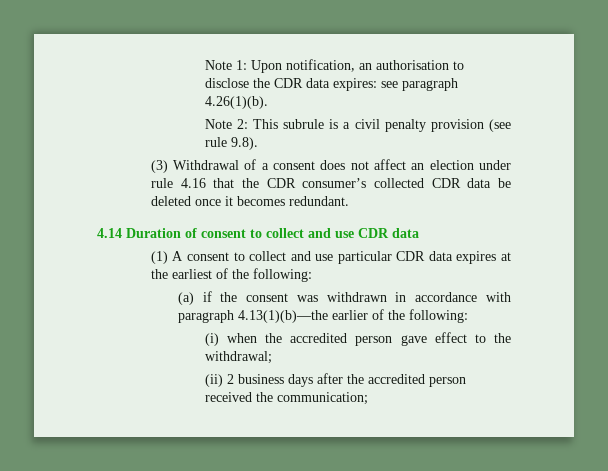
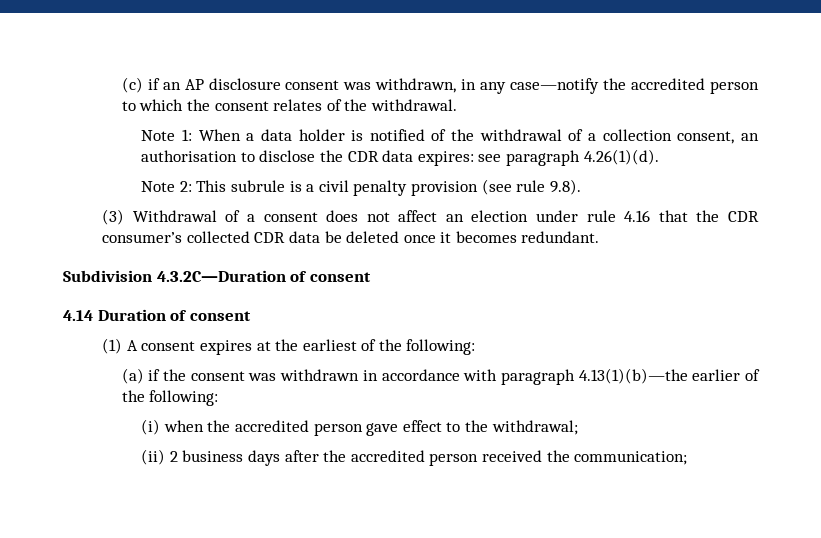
[204,59,355,73] Note 1: Upon notification, -> [121,77,759,94] [121,99,457,111] [141,129,735,144] (c) if an AP disclosure consent was withdrawn, in any case―notify the accredited person to which the consent relates of the withdrawal. // Note 1: When a data holder is notified of the withdrawal of a collection consent,
[204,96,268,109] 4.26(1)(b). -> [583,149,659,165] 4.26(1)(d).
(349, 201) none -> [63,270,371,282] // Subdivision 4.3.2C—Duration of consent
[250,228,419,238] [150,251,453,264] to collect and use CDR data // (1) A consent to collect and use particular CDR data -> [102,338,196,354] // (1) A consent

